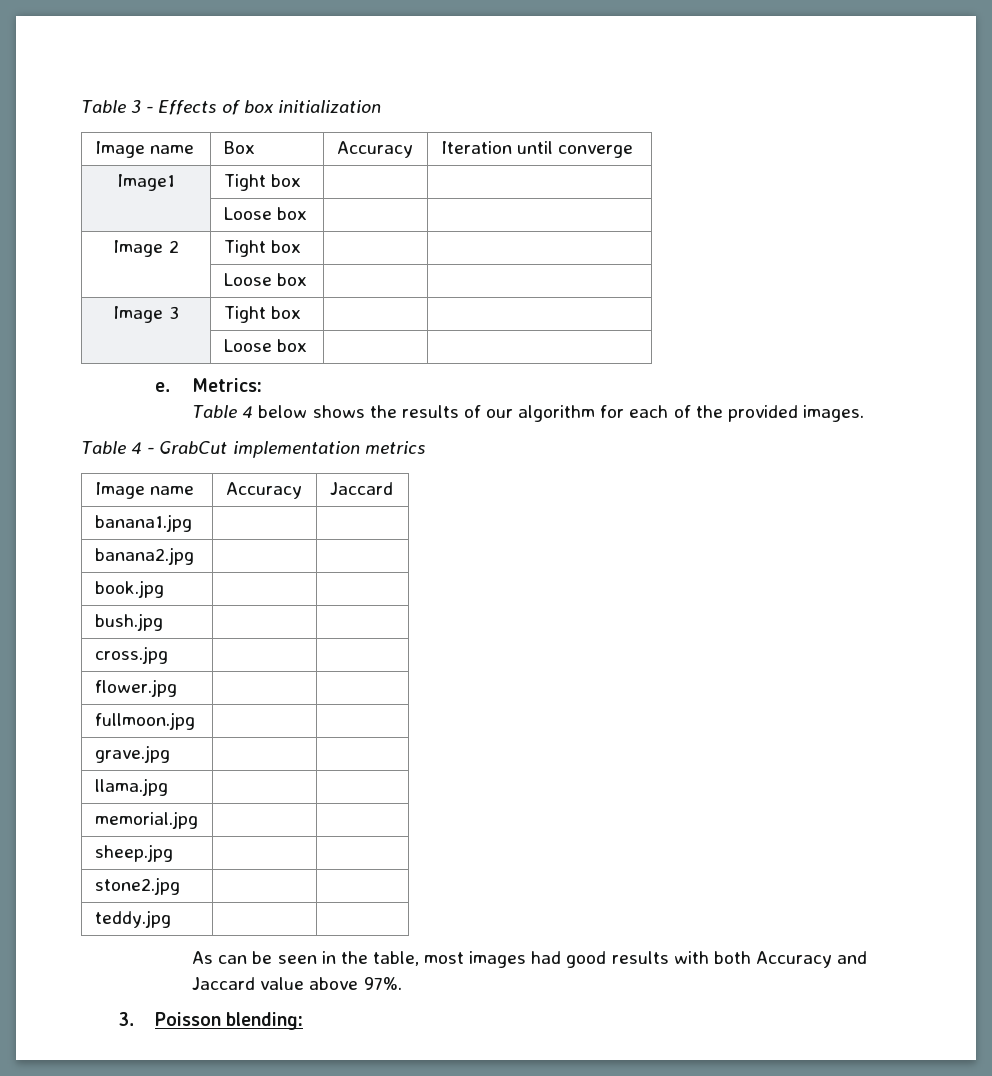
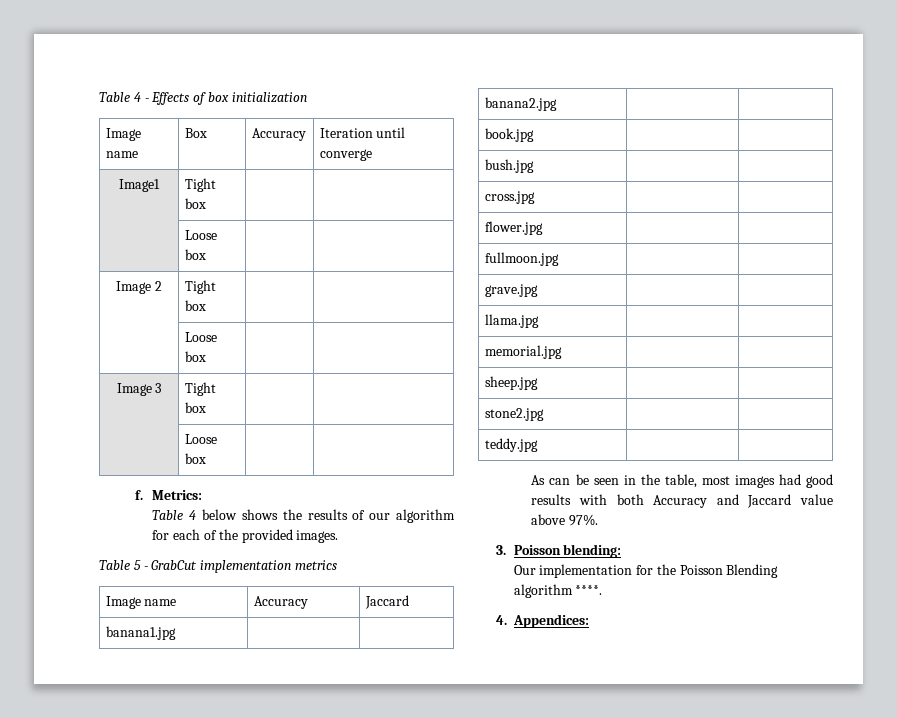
[81,100,142,113] Table 3 -> [99,92,141,102] Table 4
[155,382,171,392] e. -> [134,490,143,500] f.
[131,442,143,454] 4 -> [133,560,141,570] 5
(304, 1021) none -> [513,564,779,578] [513,584,603,598] [495,614,589,628] // Our implementation for the Poisson Blending algorithm ****. // 4. Appendices:

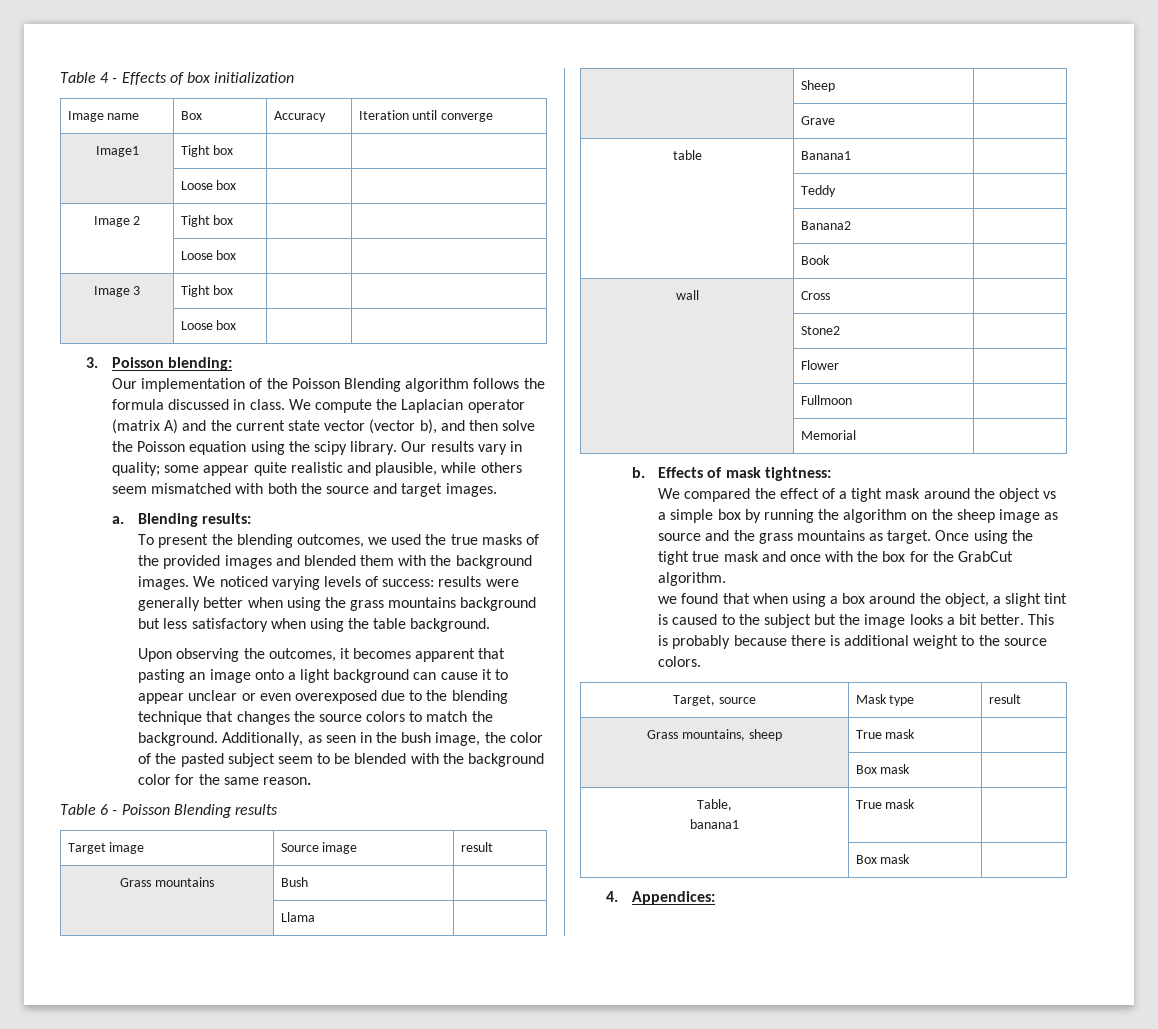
[134,490,203,500] [152,509,455,523] [152,529,339,543] [99,560,337,573] [105,596,177,609] [253,596,308,609] [364,595,409,609] [105,626,176,640] [484,97,557,111] [484,128,534,142] [484,159,534,173] [484,191,535,204] [484,221,543,235] [484,252,559,266] [484,284,538,297] [484,314,539,328] [484,345,562,359] [484,376,538,390] [484,408,544,421] [484,438,538,452] [531,474,833,488] [531,494,833,508] [531,514,599,526] // f. Metrics: // Table 4 below shows the results of our algorithm for each of the provided images. // Table 5 - GrabCut implementation metrics // Image name | Accuracy | Jaccard // banana1.jpg | | // banana2.jpg | | // book.jpg | | // bush.jpg | | // cross.jpg | | // flower.jpg | | // fullmoon.jpg | | // grave.jpg | | // llama.jpg | | // memorial.jpg | | // sheep.jpg | | // stone2.jpg | | // teddy.jpg | | // As can be seen in the table, most images had good results with both Accuracy and Jaccard value above 97%. -> (237, 325) none
[636,565,654,575] for -> [249,378,263,389] of
[575,585,603,595] ****. -> [473,378,545,389] [112,399,525,413] [112,419,536,434] [112,441,522,455] [112,462,522,476] [112,483,497,497] [112,513,252,527] [138,534,540,548] [138,555,532,569] [138,576,519,590] [138,597,537,611] [138,618,491,632] [138,648,506,662] [138,669,509,683] [138,690,508,704] [138,711,493,725] [138,732,543,746] [138,753,545,767] [138,774,311,785] [60,804,278,818] [67,842,145,854] [280,842,358,854] [460,842,493,852] [120,877,214,887] [280,877,308,887] [280,912,315,922] [800,80,835,92] [800,116,835,125] [672,150,702,160] [800,151,851,160] [800,185,836,197] [800,221,851,230] [800,255,830,265] [675,290,699,300] [800,291,830,300] [800,326,840,335] [800,360,839,370] [800,395,852,405] [800,430,856,440] [632,467,831,481] [658,488,1057,502] [658,509,1059,523] [658,530,1033,544] [658,551,1014,565] [658,572,727,586] [658,593,1068,607] [658,614,1055,628] [658,635,1047,649] [658,656,702,667] [673,695,756,706] [855,694,915,706] [988,694,1021,704] [647,729,782,741] [855,729,916,739] [855,764,911,774] [697,799,732,811] [690,819,739,829] [855,799,916,809] [855,854,911,864] follows the formula discussed in class. We compute the Laplacian operator (matrix A) and the current state vector (vector b), and then solve the Poisson equation using the scipy library. Our results vary in quality; some appear quite realistic and plausible, while others seem mismatched with both the source and target images. // a. Blending results: // To present the blending outcomes, we used the true masks of the provided images and blended them with the background images. We noticed varying levels of success: results were generally better when using the grass mountains background but less satisfactory when using the table background. // Upon observing the outcomes, it becomes apparent that pasting an image onto a light background can cause it to appear unclear or even overexposed due to the blending technique that changes the source colors to match the background. Additionally, as seen in the bush image, the color of the pasted subject seem to be blended with the background color for the same reason. // Table 6 - Poisson Blending results // Target image | Source image | result // Grass mountains | Bush | // | Llama | // | Sheep | // | Grave | // table | Banana1 | // | Teddy | // | Banana2 | // | Book | // wall | Cross | // | Stone2 | // | Flower | // | Fullmoon | // | Memorial | // b. Effects of mask tightness: // We compared the effect of a tight mask around the object vs a simple box by running the algorithm on the sheep image as source and the grass mountains as target. Once using the tight true mask and once with the box for the GrabCut algorithm. // we found that when using a box around the object, a slight tint is caused to the subject but the image looks a bit better. This is probably because there is additional weight to the source colors. // Target, source | Mask type | result // Grass mountains, sheep | True mask | // | Box mask | // Table, // banana1 | True mask | // | Box mask |

